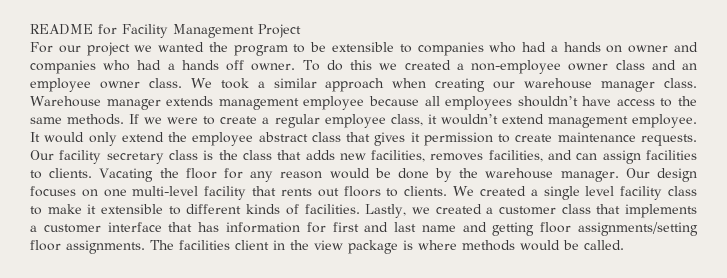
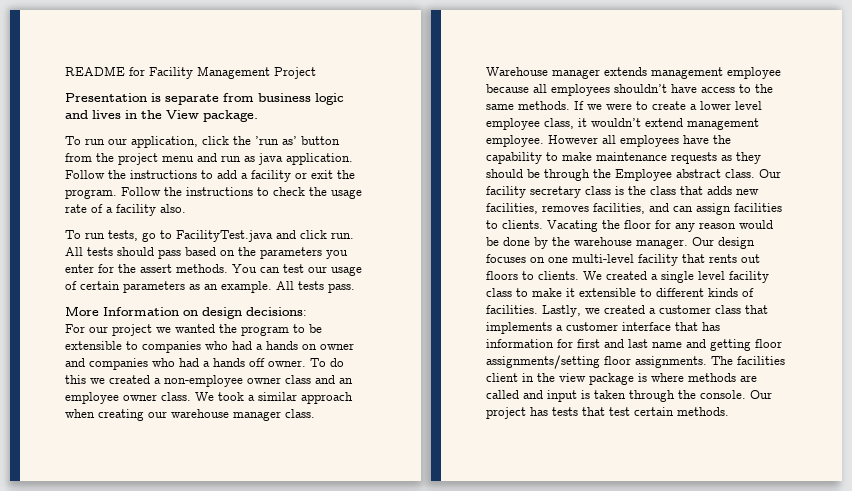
(301, 31) none -> [65,93,344,105] [65,110,258,122] [65,136,340,148] [65,153,353,165] [65,170,355,182] [65,187,362,199] [65,204,186,216] [65,230,354,242] [65,247,348,259] [65,264,362,276] [65,281,355,293] [65,306,307,319] // Presentation is separate from business logic and lives in the View package. // To run our application, click the ’run as’ button from the project menu and run as java application. Follow the instructions to add a facility or exit the program. Follow the instructions to check the usage rate of a facility also. // To run tests, go to FacilityTest.java and click run. All tests should pass based on the parameters you enter for the assert methods. You can test our usage of certain parameters as an example. All tests pass. // More Information on design decisions:
[274,114,320,128] regular -> [700,101,762,110] lower level
[30,132,697,146] It would only extend the employee abstract class that gives it permission to create maintenance requests. -> [548,135,731,147] [486,152,761,164] [486,169,755,181] However all employees have the capability to make maintenance requests as they should be through the Employee abstract class.
[520,240,624,251] would be called. -> [740,375,757,382] [486,390,772,402] [486,407,729,419] are called and input is taken through the console. Our project has tests that test certain methods.

